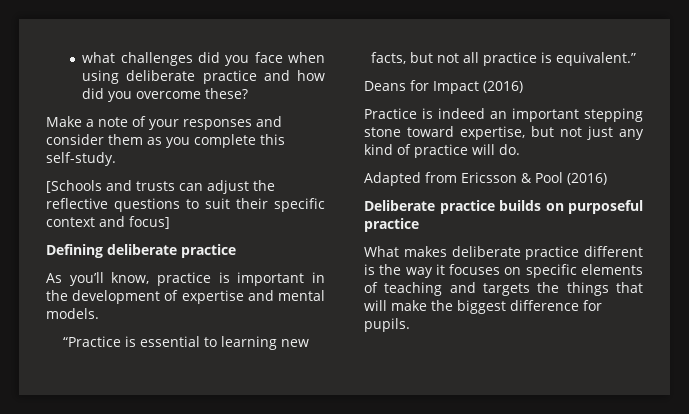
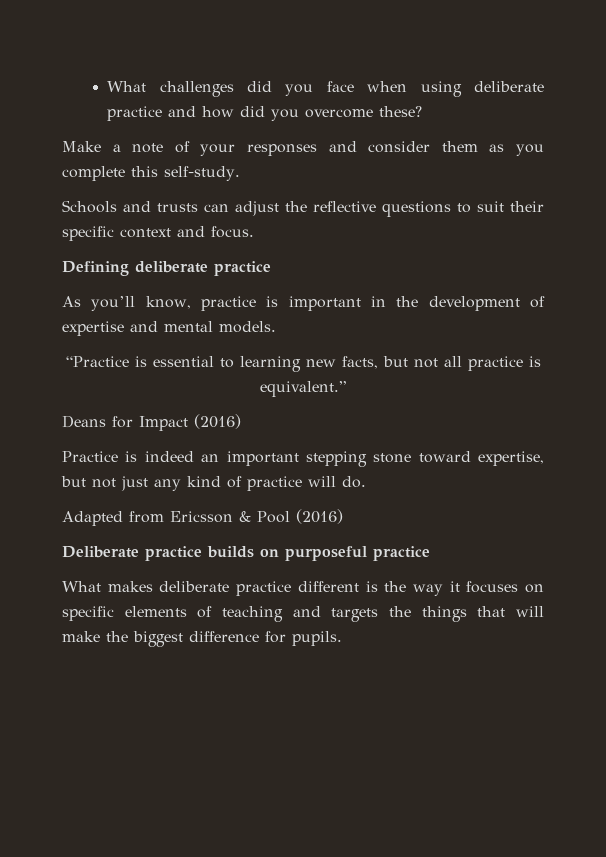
[82,52,116,63] what -> [107,81,147,92] What
[46,180,102,193] [Schools -> [62,200,117,213] Schools
[129,216,170,229] focus] -> [211,226,254,238] focus.

